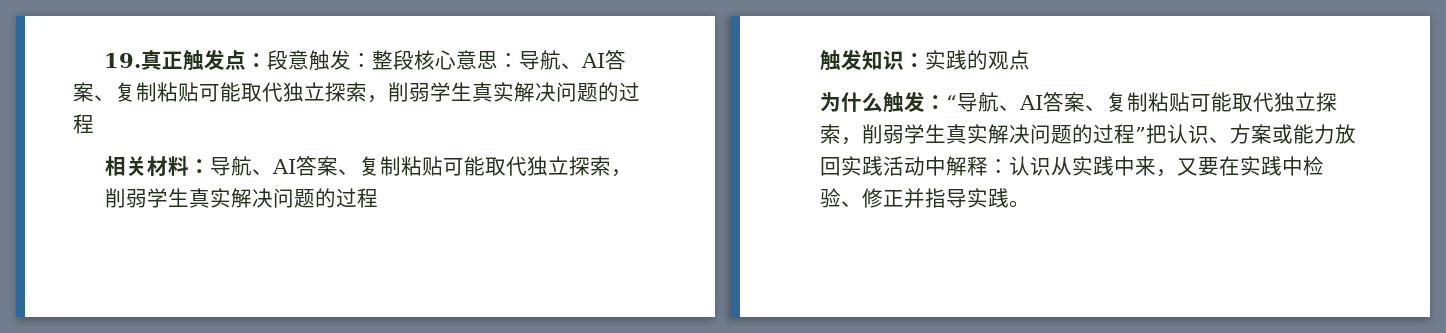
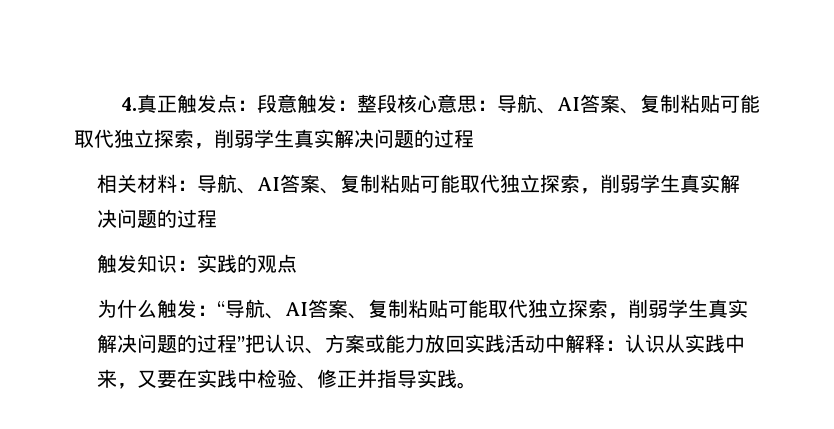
[104,53,142,68] 19. -> [120,97,137,111] 4.

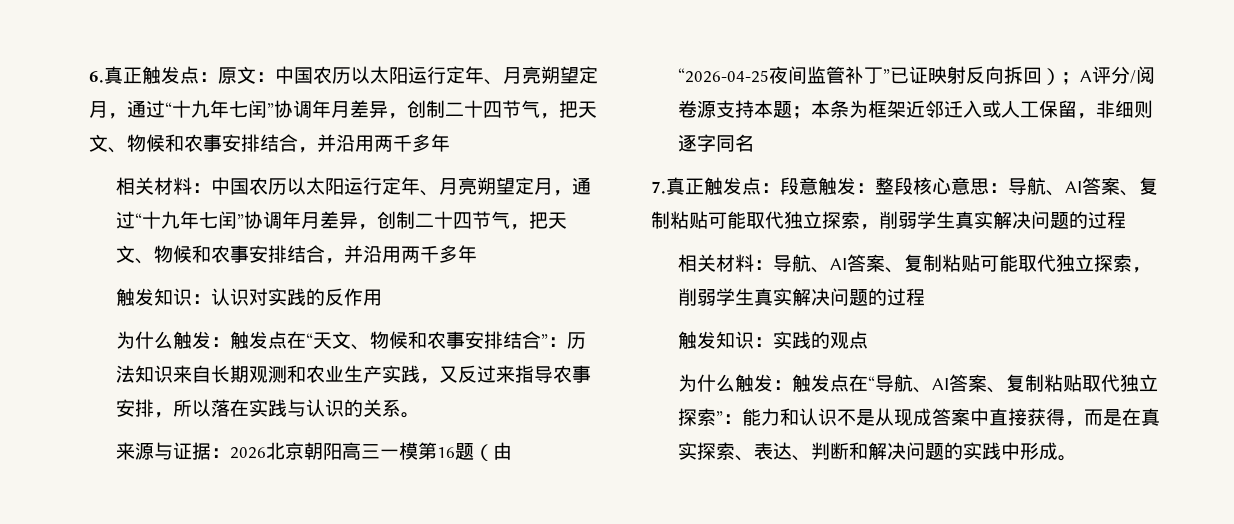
[120,97,137,111] 4. -> [89,66,598,85] [89,100,597,119] [89,134,450,153] [115,177,591,196] [115,211,567,230] [115,245,477,264] [115,288,382,306] [115,331,586,350] [115,365,591,384] [115,399,420,418] [115,442,512,461] [677,66,1155,85] [677,100,1153,119] [677,134,754,152] [651,181,666,194] 6.真正触发点：原文：中国农历以太阳运行定年、月亮朔望定月，通过“十九年七闰”协调年月差异，创制二十四节气，把天文、物候和农事安排结合，并沿用两千多年 // 相关材料：中国农历以太阳运行定年、月亮朔望定月，通过“十九年七闰”协调年月差异，创制二十四节气，把天文、物候和农事安排结合，并沿用两千多年 // 触发知识：认识对实践的反作用 // 为什么触发：触发点在“天文、物候和农事安排结合”：历法知识来自长期观测和农业生产实践，又反过来指导农事安排，所以落在实践与认识的关系。 // 来源与证据：2026北京朝阳高三一模第16题（由“2026-04-25夜间监管补丁”已证映射反向拆回）；A评分/阅卷源支持本题；本条为框架近邻迁入或人工保留，非细则逐字同名 // 7.
(218, 310) none -> [791,374,868,392] 触发点在
[448,299,749,319] [97,334,746,354] [97,369,458,389] 可能取代独立探索，削弱学生真实解决问题的过程”把认识、方案或能力放回实践活动中解释：认识从实践中来，又要在实践中检验、修正并指导实践 -> [1081,374,1158,392] [677,408,1160,427] [677,442,1058,461] 取代独立探索”：能力和认识不是从现成答案中直接获得，而是在真实探索、表达、判断和解决问题的实践中形成

